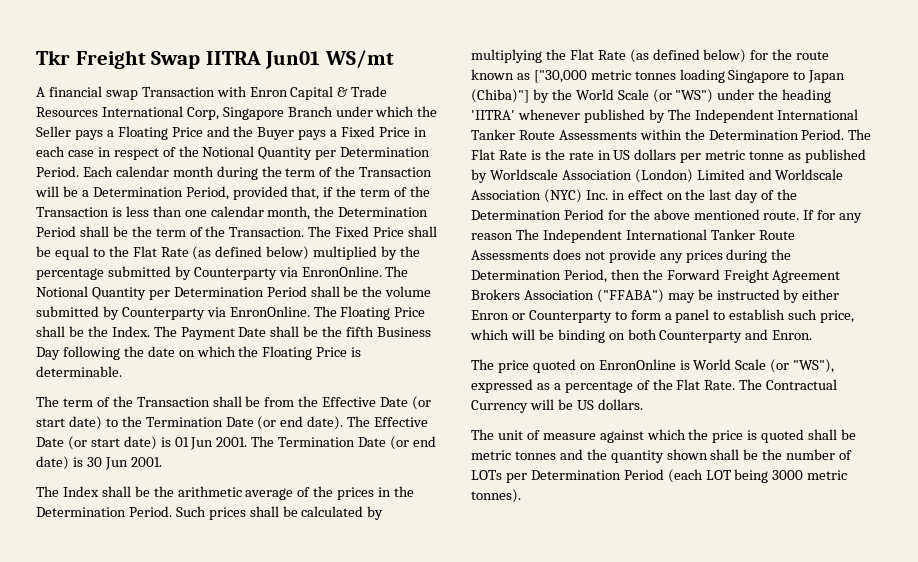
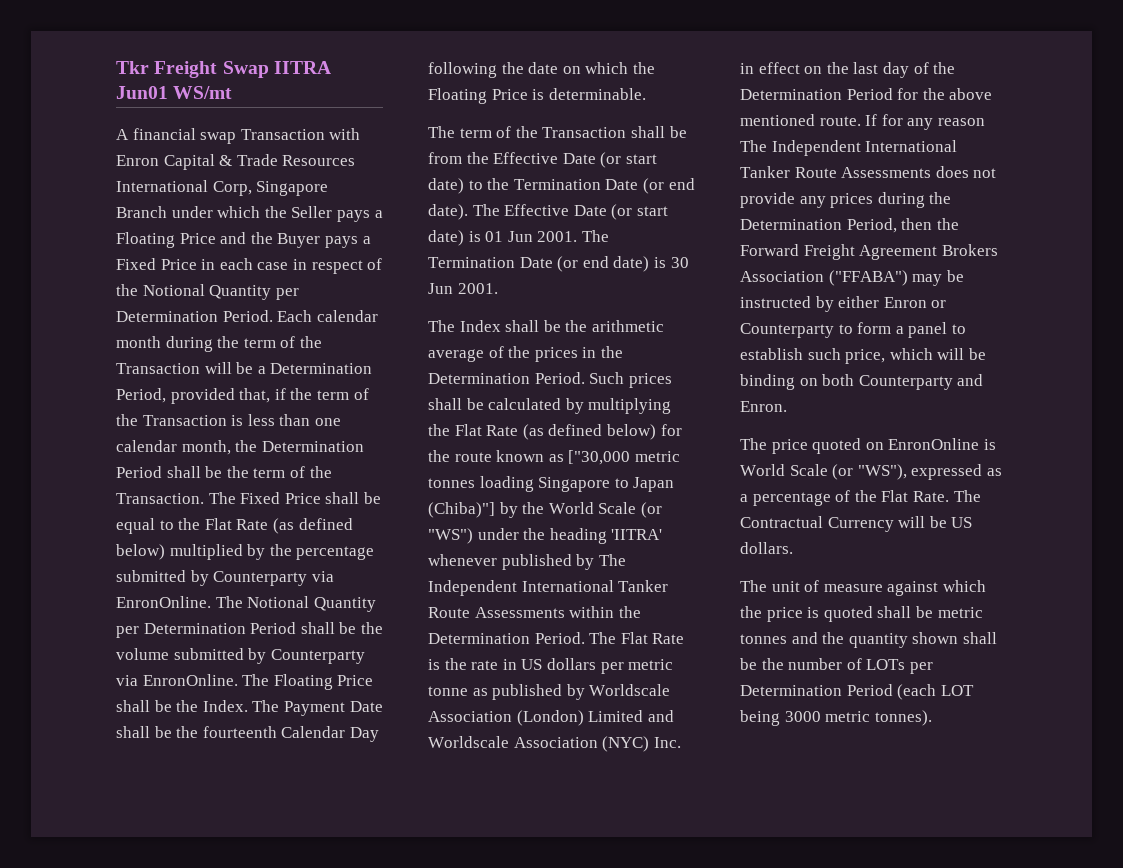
[346,326,432,337] fifth Business -> [202,726,346,738] fourteenth Calendar

